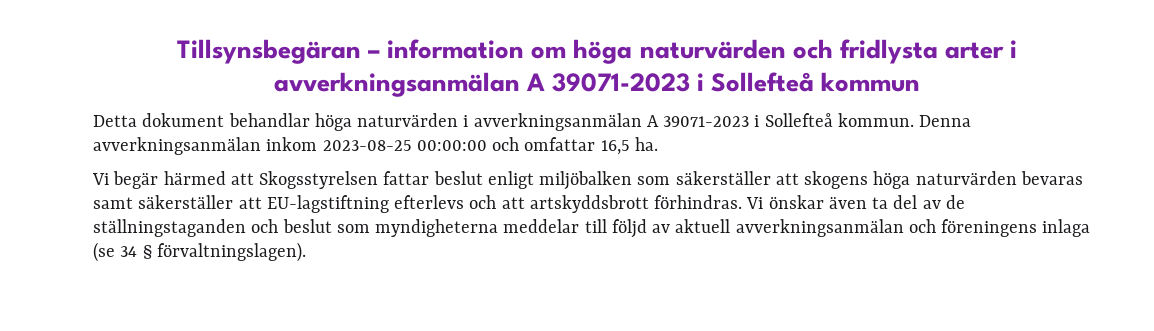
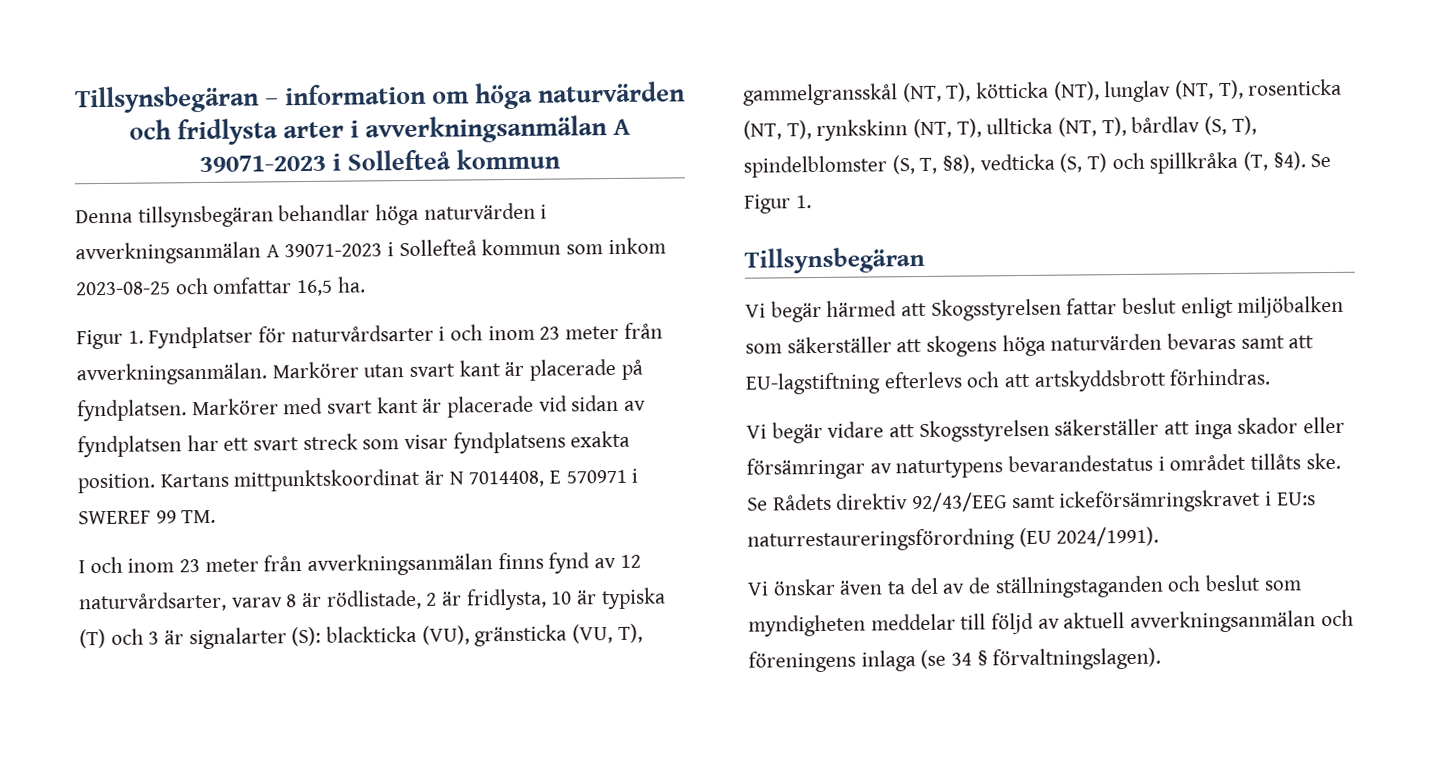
[93,113,225,127] Detta dokument -> [75,205,274,228] Denna tillsynsbegäran
[837,113,972,127] [93,137,261,155] kommun. Denna avverkningsanmälan -> [481,238,604,256] kommun som
[416,140,487,151] 00:00:00 -> (171, 288) none
(658, 144) none -> [76,322,663,350] [76,358,643,386] [77,394,647,422] [77,430,631,458] [77,468,639,494] [78,509,217,525] [78,552,641,577] [78,587,666,613] [79,623,643,650] [743,78,1343,106] [743,115,1257,142] [743,151,1332,178] [744,194,812,214] [744,246,925,274] // Figur 1. Fyndplatser för naturvårdsarter i och inom 23 meter från avverkningsanmälan. Markörer utan svart kant är placerade på fyndplatsen. Markörer med svart kant är placerade vid sidan av fyndplatsen har ett svart streck som visar fyndplatsens exakta position. Kartans mittpunktskoordinat är N 7014408, E 570971 i SWEREF 99 TM. // I och inom 23 meter från avverkningsanmälan finns fynd av 12 naturvårdsarter, varav 8 är rödlistade, 2 är fridlysta, 10 är typiska (T) och 3 är signalarter (S): blackticka (VU), gränsticka (VU, T), gammelgransskål (NT, T), kötticka (NT), lunglav (NT, T), rosenticka (NT, T), rynkskinn (NT, T), ullticka (NT, T), bårdlav (S, T), spindelblomster (S, T, §8), vedticka (S, T) och spillkråka (T, §4). Se Figur 1. // Tillsynsbegäran
[138,195,234,209] säkerställer -> (1285, 342) none
(743, 202) none -> [746,416,1346,444] [746,452,1341,480] [747,489,1316,513] [747,526,1160,552] // Vi begär vidare att Skogsstyrelsen säkerställer att inga skador eller försämringar av naturtypens bevarandestatus i området tillåts ske. Se Rådets direktiv 92/43/EEG samt ickeförsämringskravet i EU:s naturrestaureringsförordning (EU 2024/1991). //
[375,219,499,237] myndigheterna -> [748,614,866,637] myndigheten

